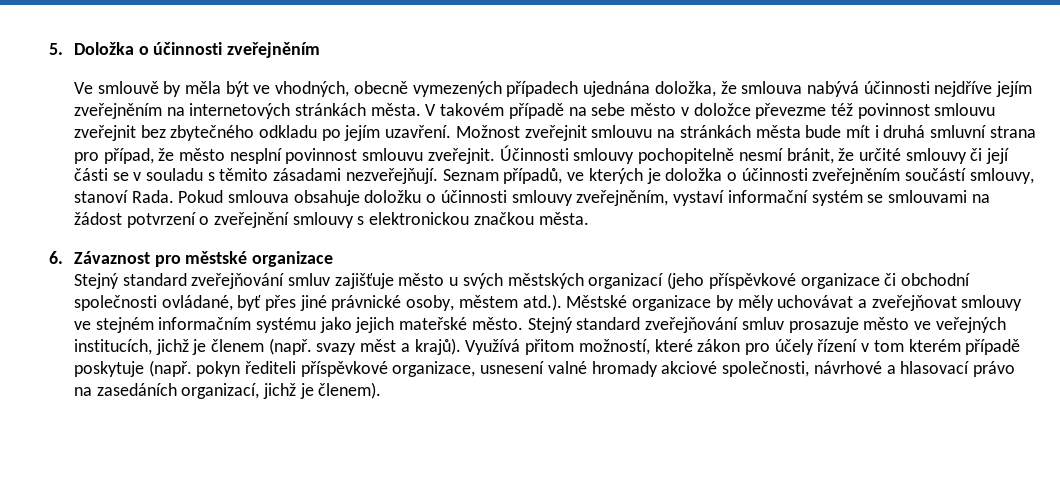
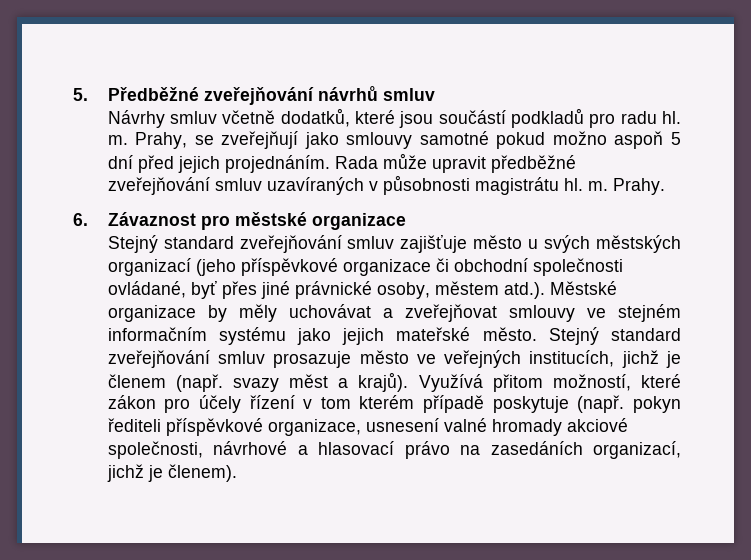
[73,42,321,58] [73,81,1033,97] [73,103,996,119] [73,125,1036,141] [73,145,1010,164] [73,168,1034,184] [73,190,990,206] [73,212,589,228] Doložka o účinnosti zveřejněním // Ve smlouvě by měla být ve vhodných, obecně vymezených případech ujednána doložka, že smlouva nabývá účinnosti nejdříve jejím zveřejněním na internetových stránkách města. V takovém případě na sebe město v doložce převezme též povinnost smlouvu zveřejnit bez zbytečného odkladu po jejím uzavření. Možnost zveřejnit smlouvu na stránkách města bude mít i druhá smluvní strana pro případ, že město nesplní povinnost smlouvu zveřejnit. Účinnosti smlouvy pochopitelně nesmí bránit, že určité smlouvy či její části se v souladu s těmito zásadami nezveřejňují. Seznam případů, ve kterých je doložka o účinnosti zveřejněním součástí smlouvy, stanoví Rada. Pokud smlouva obsahuje doložku o účinnosti smlouvy zveřejněním, vystaví informační systém se smlouvami na žádost potvrzení o zveřejnění smlouvy s elektronickou značkou města. -> [107,86,435,105] [107,108,681,128] [107,131,681,149] [107,153,576,173] [107,175,665,195] Předběžné zveřejňování návrhů smluv // Návrhy smluv včetně dodatků, které jsou součástí podkladů pro radu hl. m. Prahy, se zveřejňují jako smlouvy samotné pokud možno aspoň 5 dní před jejich projednáním. Rada může upravit předběžné zveřejňování smluv uzavíraných v působnosti magistrátu hl. m. Prahy.

